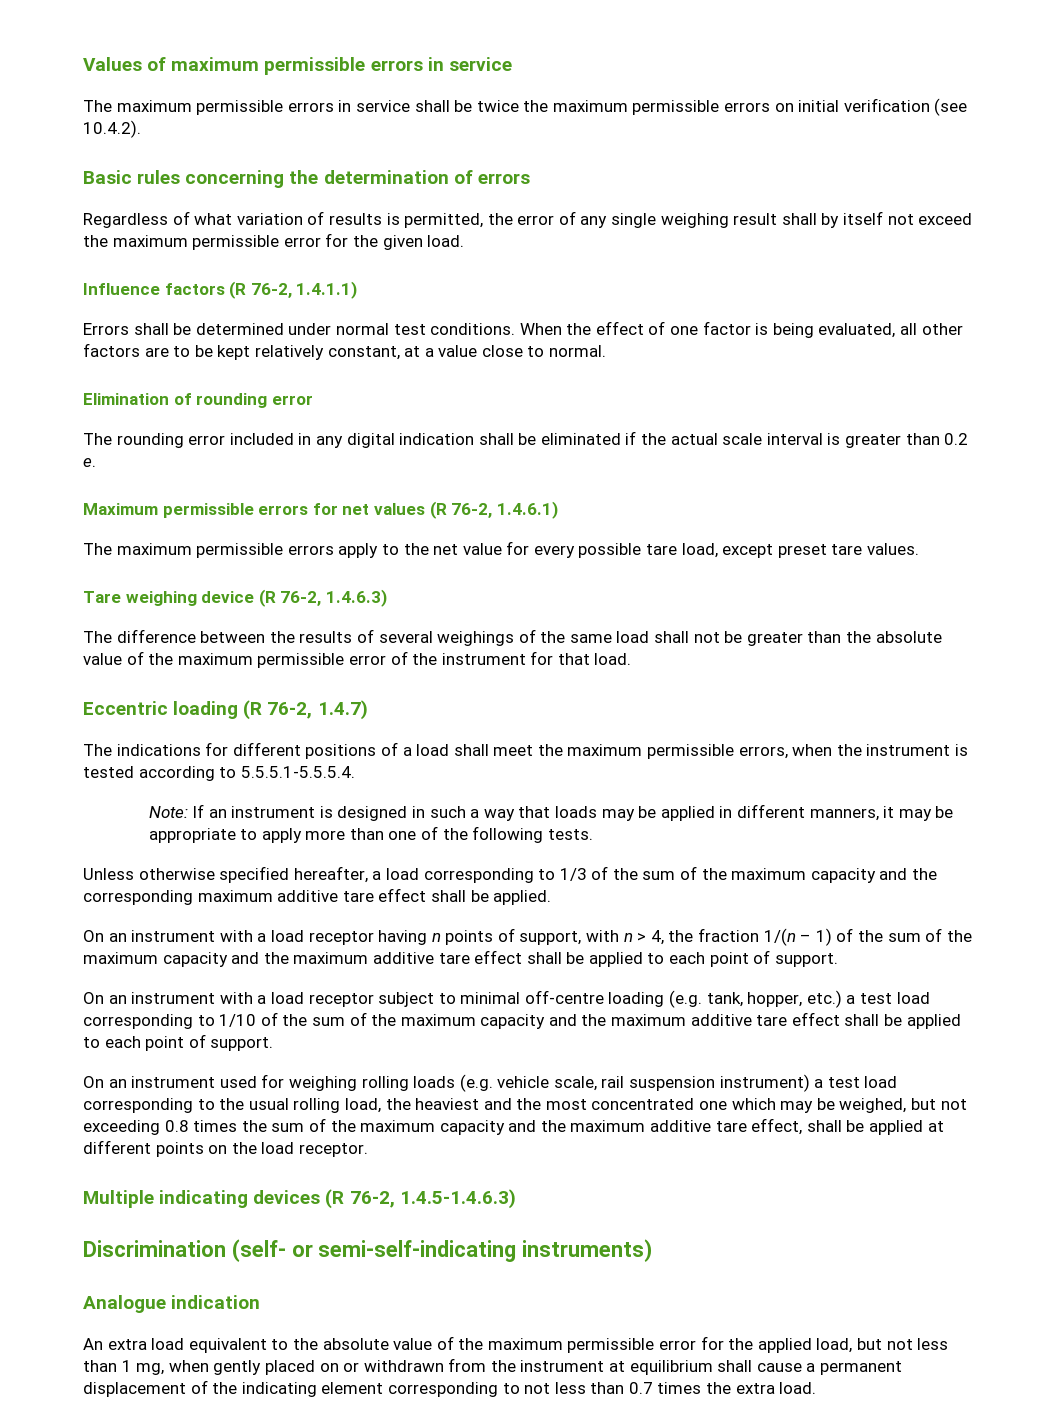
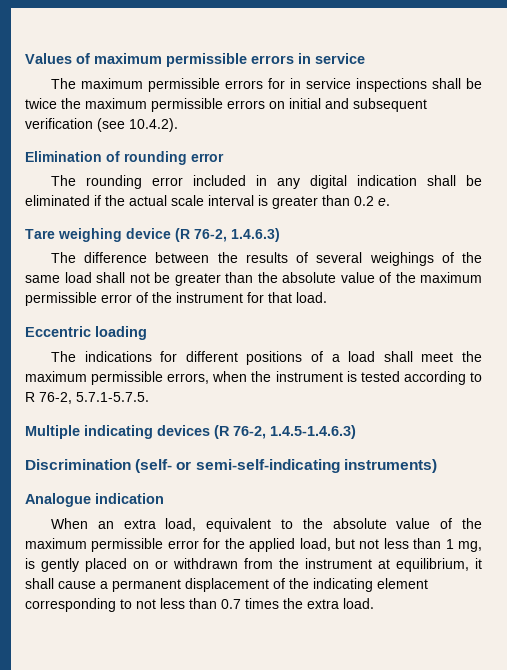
[338,100,410,112] in service -> [267,78,427,92] for in service inspections
(840, 106) none -> [325,98,427,112] and subsequent
[83,170,530,188] [83,211,973,228] [83,233,465,250] [83,281,358,299] [83,321,963,338] [83,343,607,360] // Basic rules concerning the determination of errors // Regardless of what variation of results is permitted, the error of any single weighing result shall by itself not exceed the maximum permissible error for the given load. // Influence factors (R 76-2, 1.4.1.1) // Errors shall be determined under normal test conditions. When the effect of one factor is being evaluated, all other factors are to be kept relatively constant, at a value close to normal. -> (178, 125) none
[83,501,558,519] [83,541,920,558] // Maximum permissible errors for net values (R 76-2, 1.4.6.1) // The maximum permissible errors apply to the net value for every possible tare load, except preset tare values. -> (390, 202) none
[243,700,368,720] (R 76-2, 1.4.7) -> (147, 333) none
[240,766,355,778] [148,804,954,821] [148,826,593,843] [83,866,938,883] [83,888,552,905] [83,928,972,946] [83,950,838,967] [83,990,930,1008] [83,1012,961,1029] [83,1034,274,1051] [83,1074,898,1092] [83,1098,967,1113] [83,1118,944,1135] [83,1140,368,1157] 5.5.5.1-5.5.5.4. // Note: If an instrument is designed in such a way that loads may be applied in different manners, it may be appropriate to apply more than one of the following tests. // Unless otherwise specified hereafter, a load corresponding to 1/3 of the sum of the maximum capacity and the corresponding maximum additive tare effect shall be applied. // On an instrument with a load receptor having n points of support, with n > 4, the fraction 1/(n – 1) of the sum of the maximum capacity and the maximum additive tare effect shall be applied to each point of support. // On an instrument with a load receptor subject to minimal off-centre loading (e.g. tank, hopper, etc.) a test load corresponding to 1/10 of the sum of the maximum capacity and the maximum additive tare effect shall be applied to each point of support. // On an instrument used for weighing rolling loads (e.g. vehicle scale, rail suspension instrument) a test load corresponding to the usual rolling load, the heaviest and the most concentrated one which may be weighed, but not exceeding 0.8 times the sum of the maximum capacity and the maximum additive tare effect, shall be applied at different points on the load receptor. -> [25,392,149,404] R 76-2, 5.7.1-5.7.5.
[83,1338,185,1350] An extra load -> [50,518,197,531] When an extra load,
[168,1360,209,1372] when -> [25,558,35,569] is
[629,1360,713,1375] equilibrium -> [396,558,482,572] equilibrium, it

